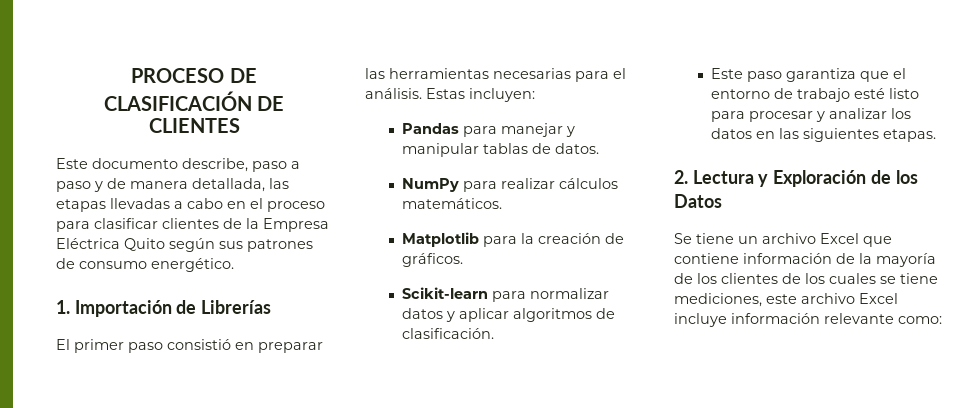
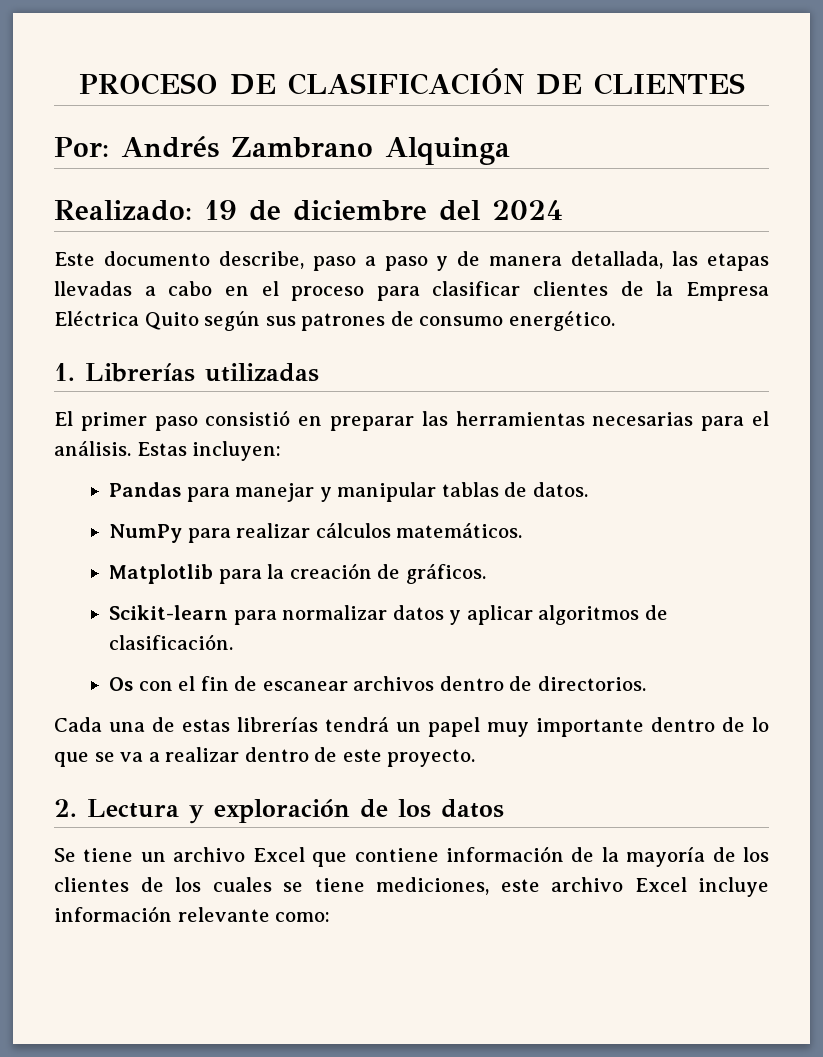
(240, 125) none -> [54,136,510,165] [54,200,563,221] // Por: Andrés Zambrano Alquinga // Realizado: 19 de diciembre del 2024
[74,300,197,317] Importación de -> (75, 372) none
(272, 307) none -> [205,363,319,382] utilizadas
[711,68,907,82] [711,88,920,102] [711,108,912,122] [711,128,937,142] Este paso garantiza que el entorno de trabajo esté listo para procesar y analizar los datos en las siguientes etapas. -> [109,676,646,691] [54,717,769,737] [54,747,476,767] Os con el fin de escanear archivos dentro de directorios. // Cada una de estas librerías tendrá un papel muy importante dentro de lo que se va a realizar dentro de este proyecto.
[773,170,918,187] [674,194,722,208] Exploración de los Datos -> [214,799,504,823] exploración de los datos

